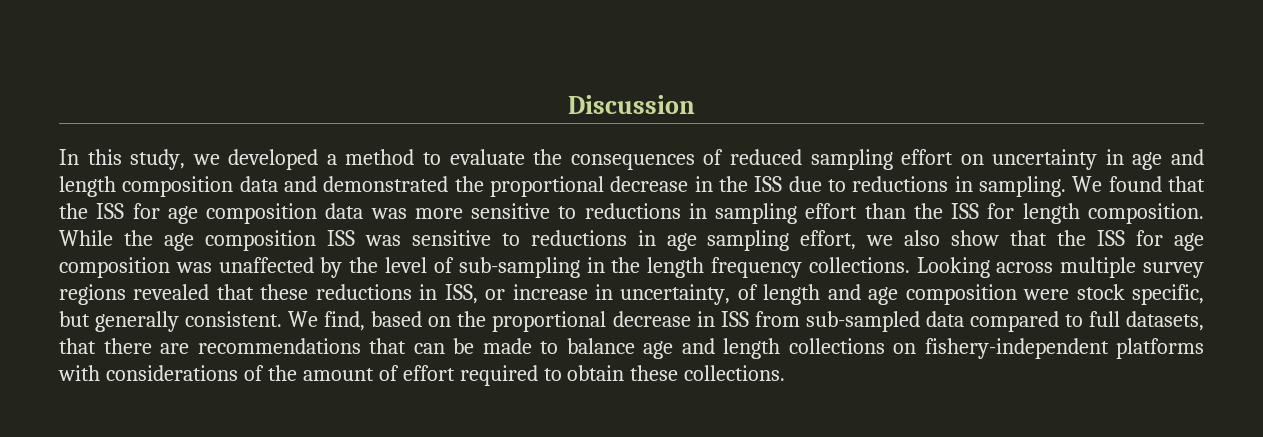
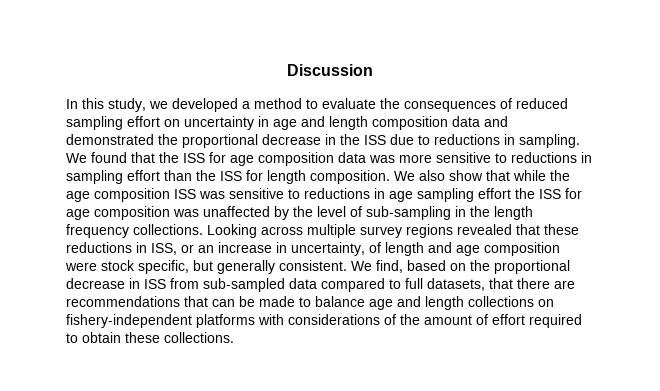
[59,230,113,246] While -> [394,170,546,181] We also show that while
[800,230,1048,250] effort, we also show that -> [478,188,511,199] effort
(506, 294) none -> [198,245,214,253] an

